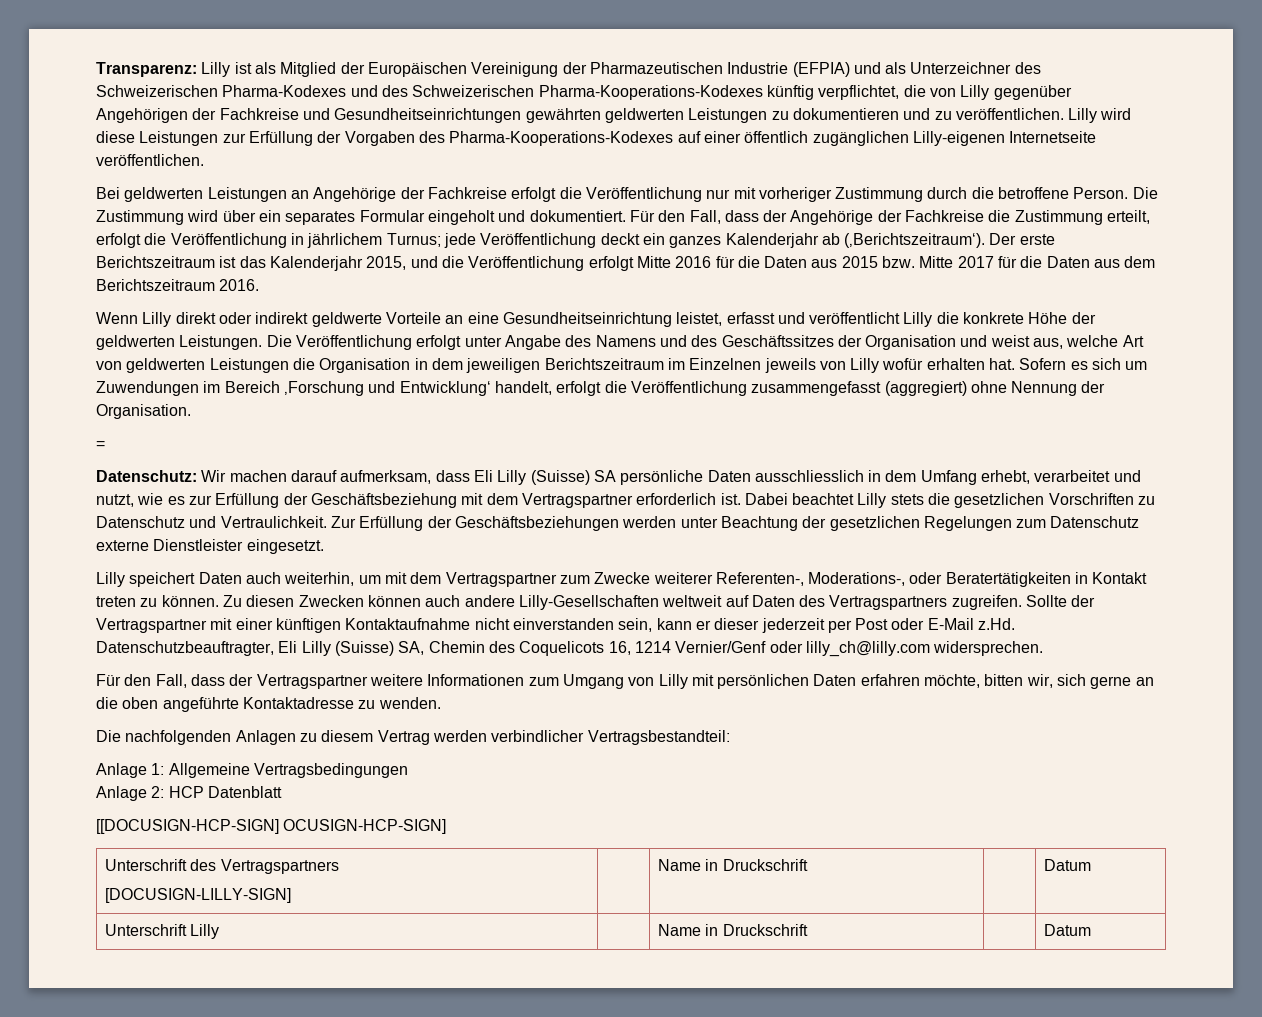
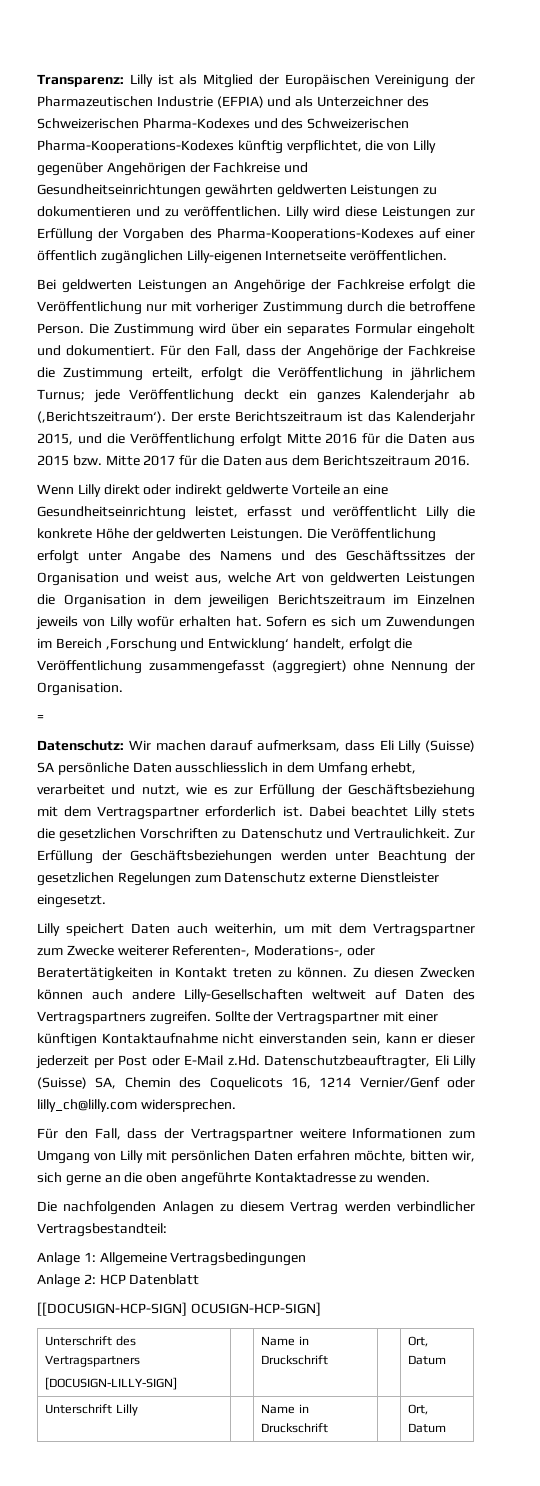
(808, 865) none -> [408,1336,429,1347] Ort,
(808, 930) none -> [408,1404,429,1415] Ort,

